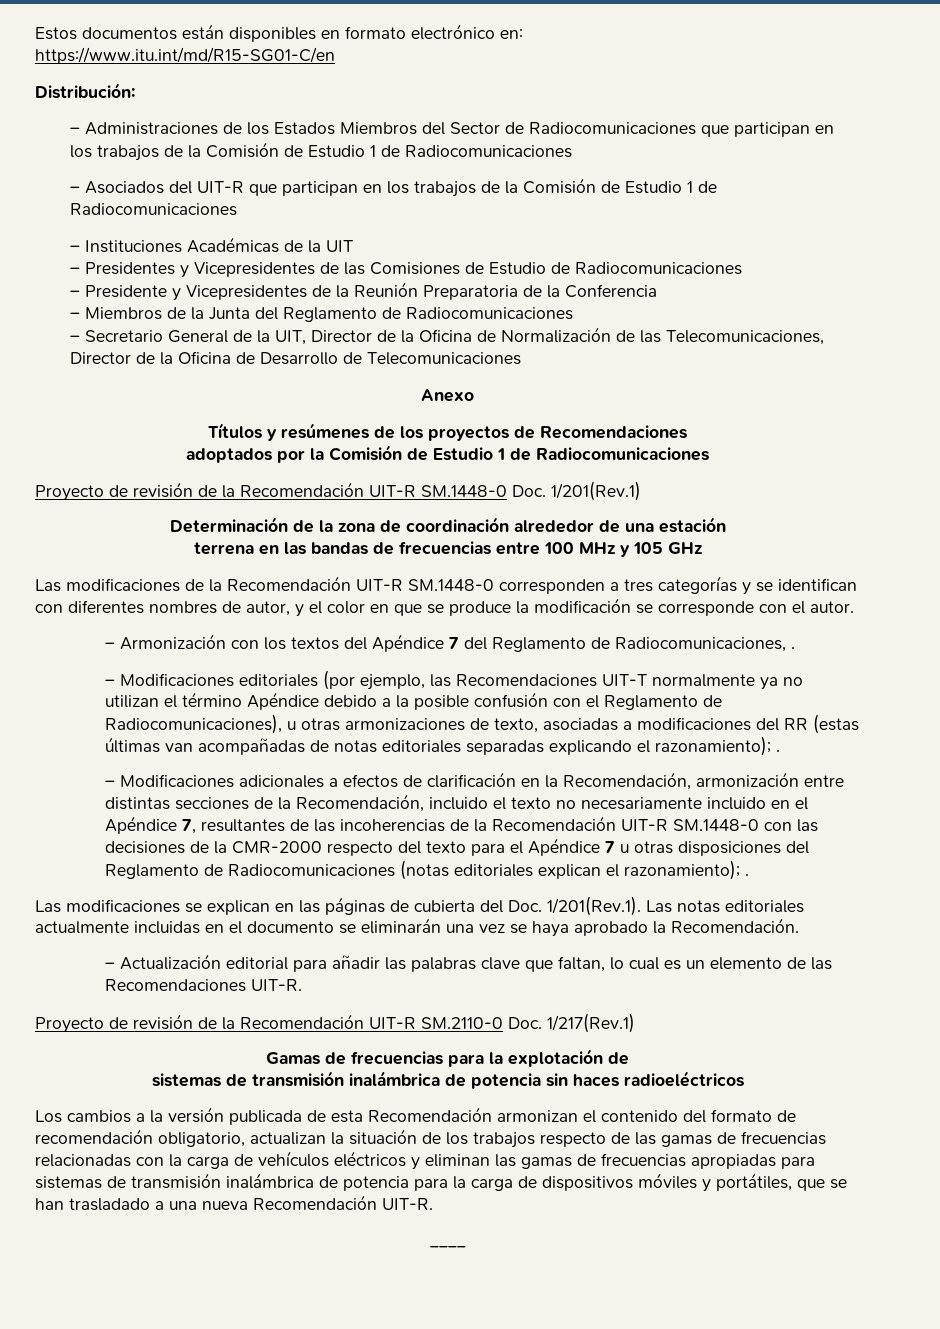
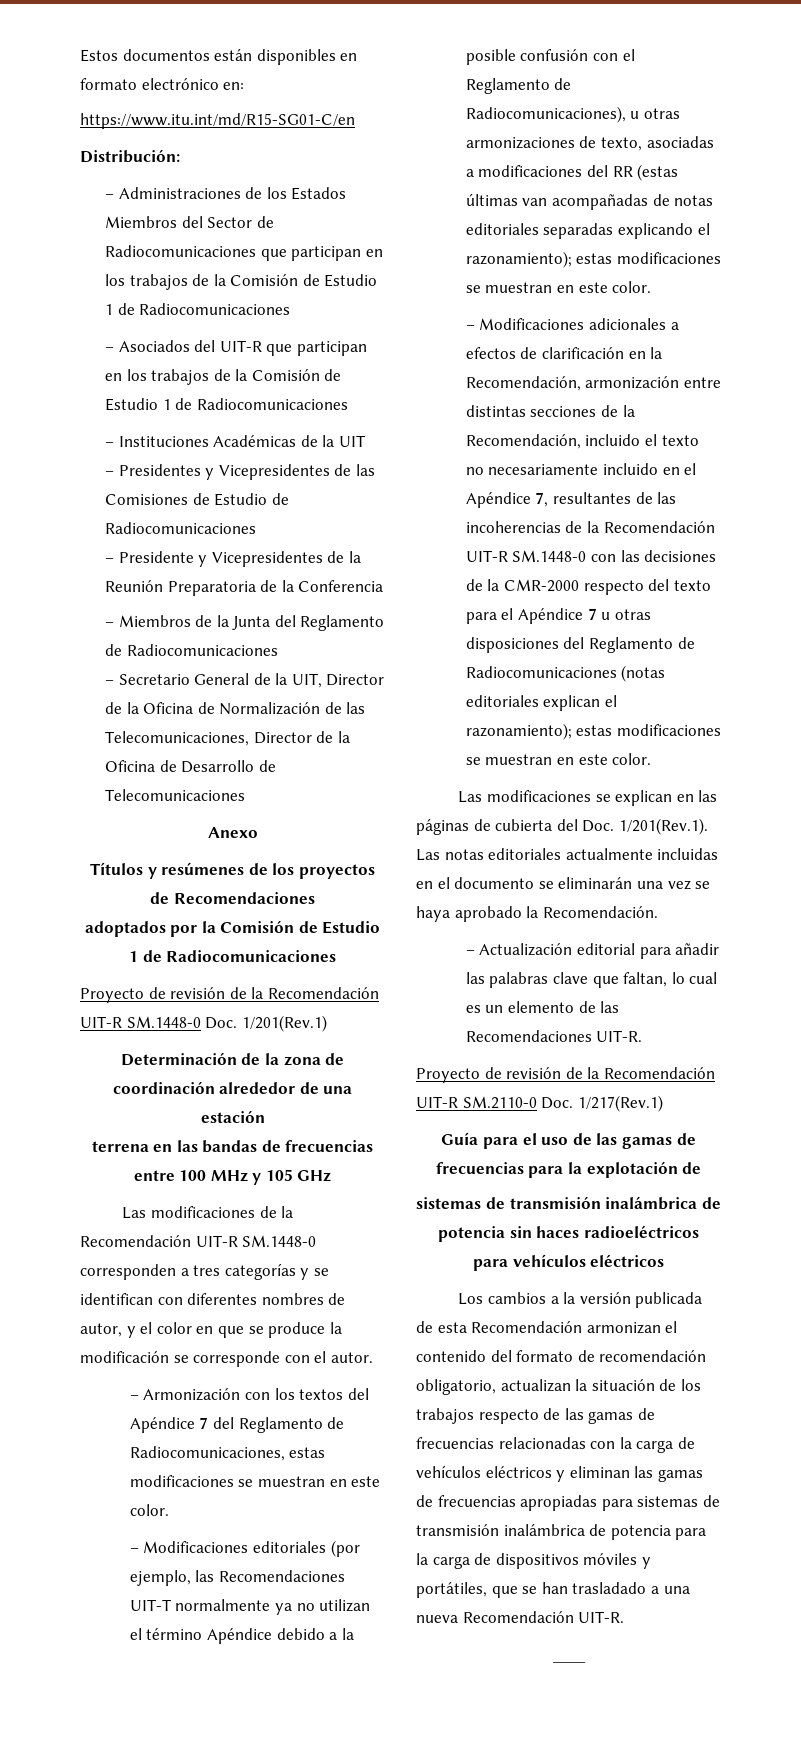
[790,647,795,649] . -> [289,1447,326,1458] [129,1475,381,1487] [129,1504,169,1516] estas modificaciones se muestran en este color.
[775,750,780,752] . -> [576,252,721,264] [465,281,652,293] estas modificaciones se muestran en este color.
[744,874,749,876] . -> [576,724,721,736] [465,753,652,765] estas modificaciones se muestran en este color.
[266,1052,320,1065] Gamas -> [441,1132,672,1149] Guía para el uso de las gamas
(744, 1079) none -> [472,1254,665,1271] // para vehículos eléctricos

